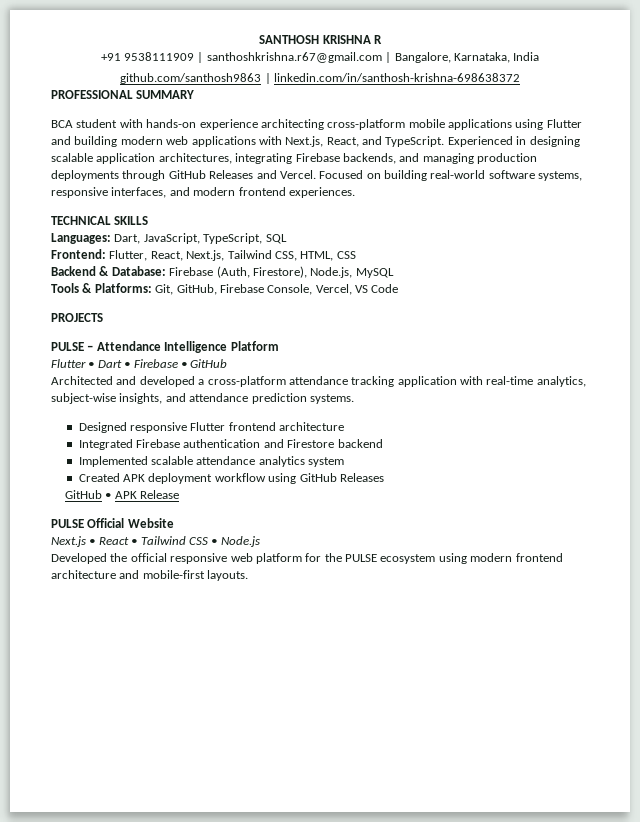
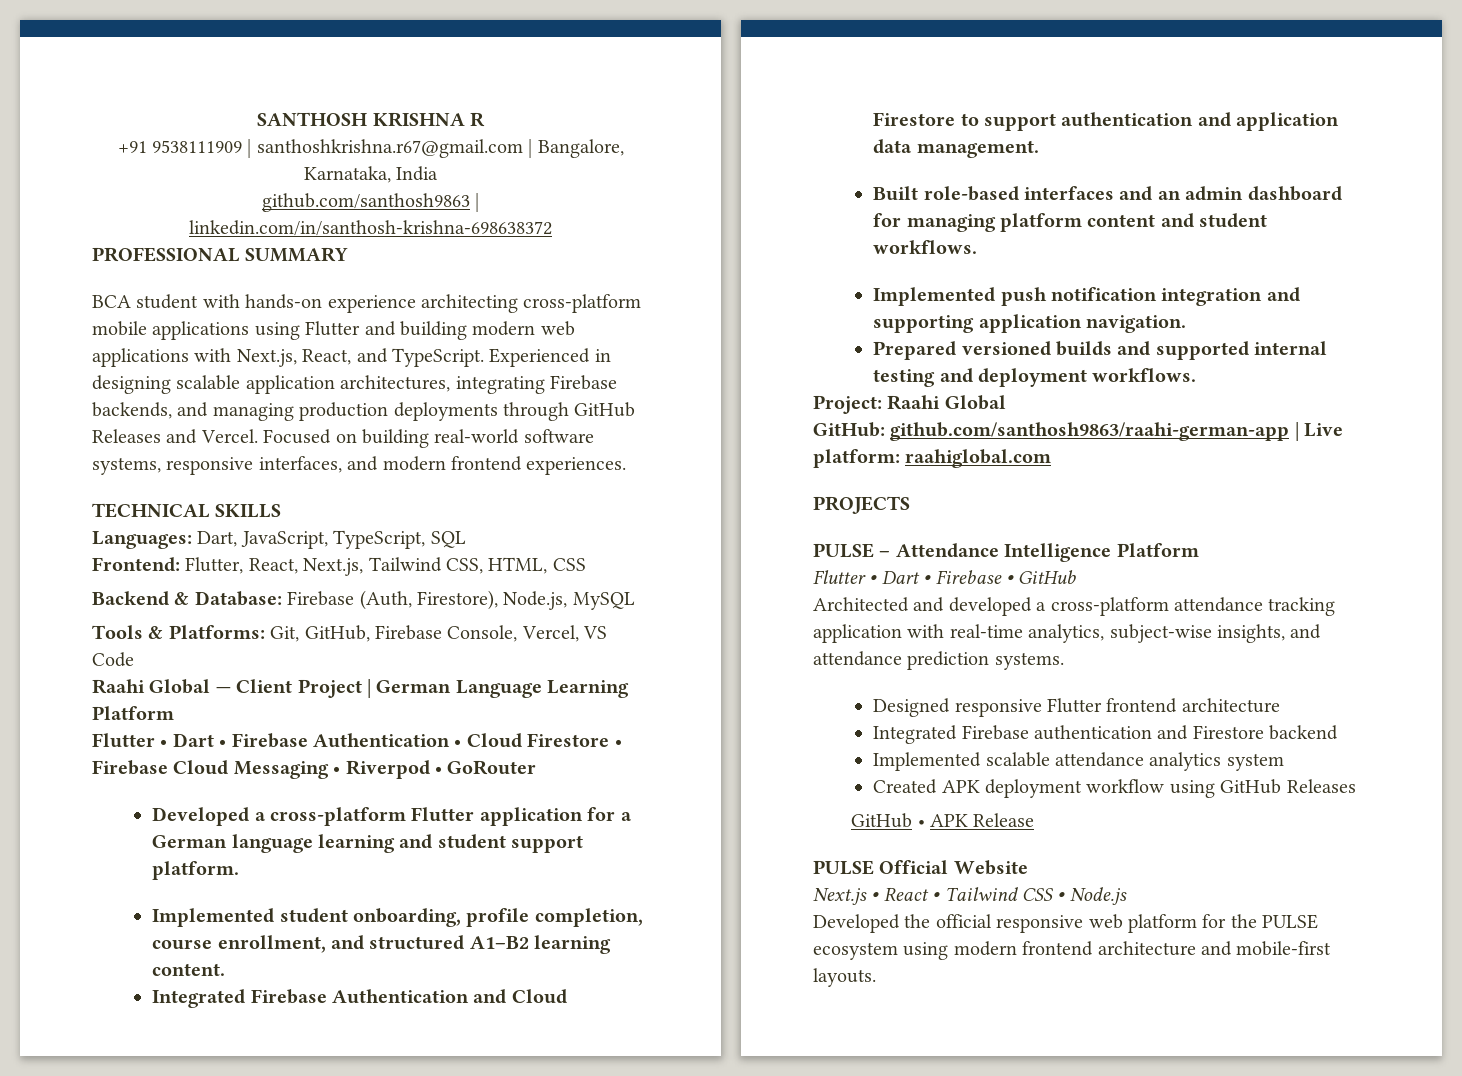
(399, 288) none -> [92,679,630,698] [92,706,174,720] [92,733,622,748] [92,760,537,779] [152,807,632,826] [152,834,584,853] [152,861,240,880] [152,908,643,927] [152,935,612,954] [152,963,226,976] [152,989,567,1008] [873,112,1340,131] [873,139,1039,158] [873,186,1342,201] [873,213,1268,232] [873,240,978,254] [873,287,1300,306] [873,314,1187,333] [873,341,1328,360] [873,368,1197,387] [813,395,1006,414] [813,422,1344,441] [813,449,1052,468] // Raahi Global — Client Project | German Language Learning Platform // Flutter • Dart • Firebase Authentication • Cloud Firestore • Firebase Cloud Messaging • Riverpod • GoRouter // Developed a cross-platform Flutter application for a German language learning and student support platform. // Implemented student onboarding, profile completion, course enrollment, and structured A1–B2 learning content. // Integrated Firebase Authentication and Cloud Firestore to support authentication and application data management. // Built role-based interfaces and an admin dashboard for managing platform content and student workflows. // Implemented push notification integration and supporting application navigation. // Prepared versioned builds and supported internal testing and deployment workflows. // Project: Raahi Global // GitHub: github.com/santhosh9863/raahi-german-app | Live platform: raahiglobal.com

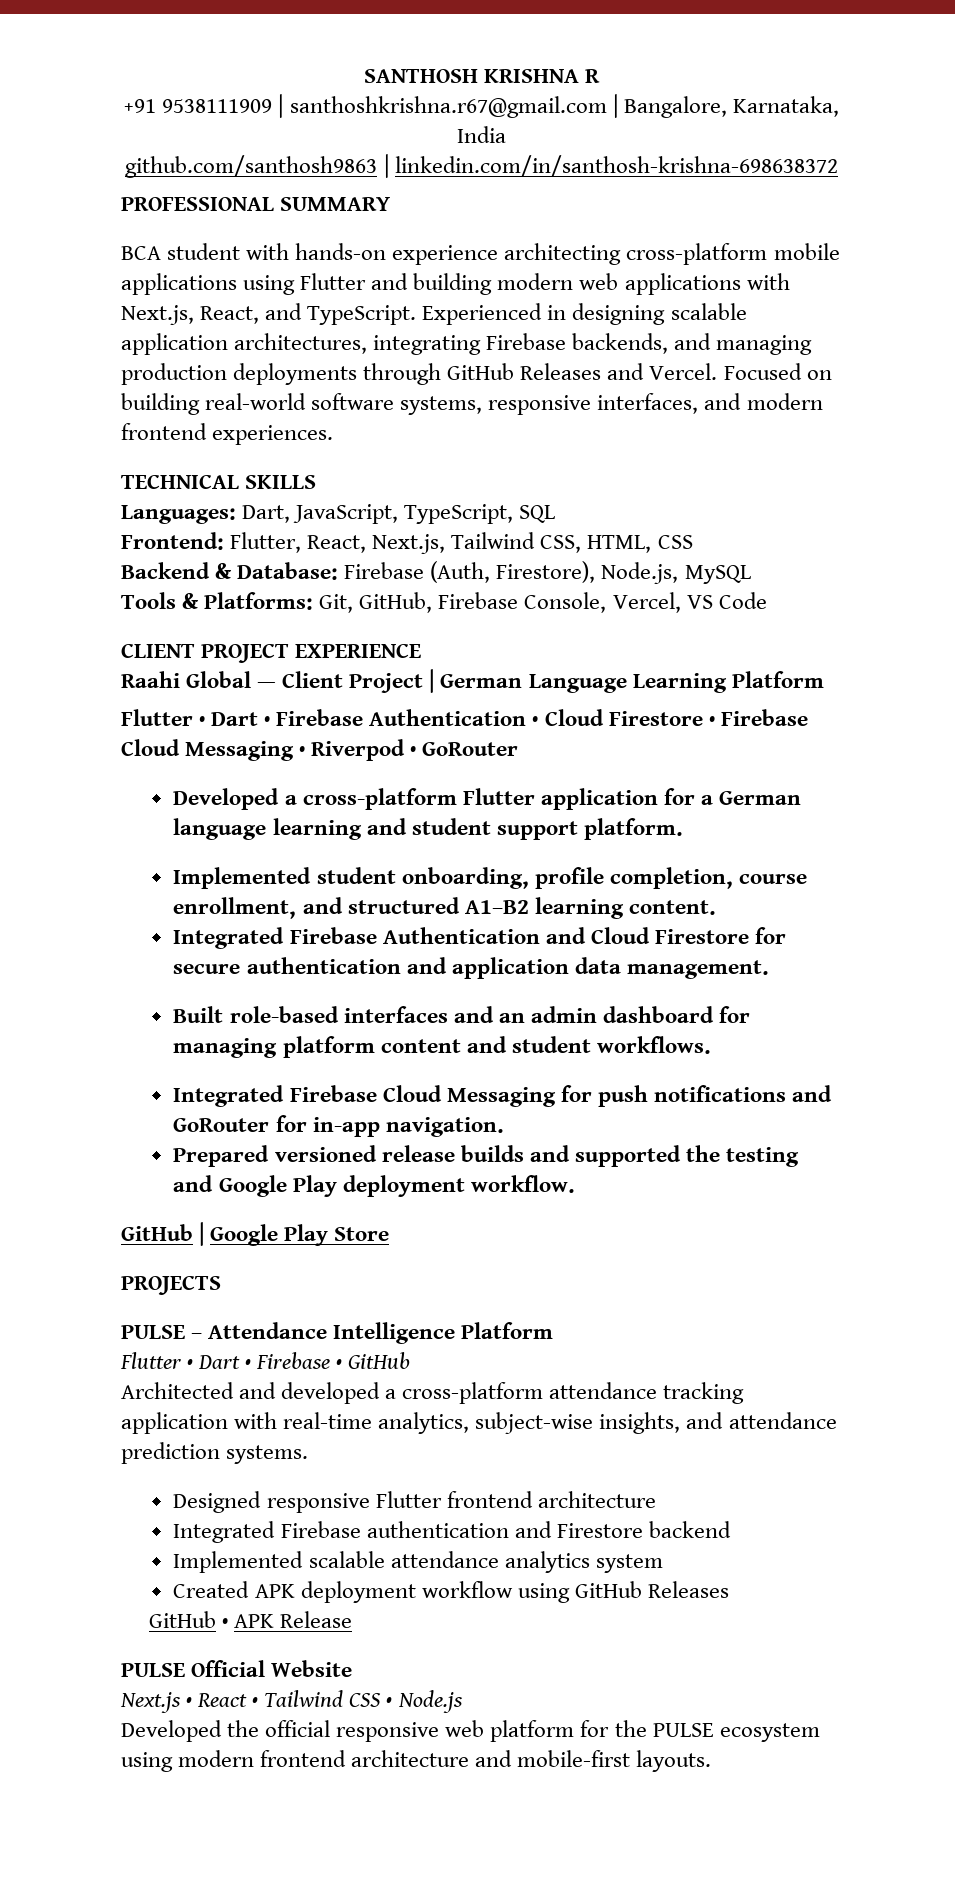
(134, 659) none -> [121,643,422,663] // CLIENT PROJECT EXPERIENCE
[960,113,1057,131] to support -> [754,927,786,944] [173,964,241,974] for secure
[873,287,1300,306] [873,314,1082,333] Implemented push notification integration and supporting application -> [173,1085,833,1107] [173,1115,380,1137] Integrated Firebase Cloud Messaging for push notifications and GoRouter for in-app
(1051, 348) none -> [381,1145,455,1162] release
[1254,341,1328,355] internal -> [685,1145,720,1162] the
[978,368,1197,387] [813,395,1006,414] [813,422,1344,441] [813,449,1052,468] deployment workflows. // Project: Raahi Global // GitHub: github.com/santhosh9863/raahi-german-app | Live platform: raahiglobal.com -> [218,1175,575,1197] [121,1222,390,1246] Google Play deployment workflow. // GitHub | Google Play Store

